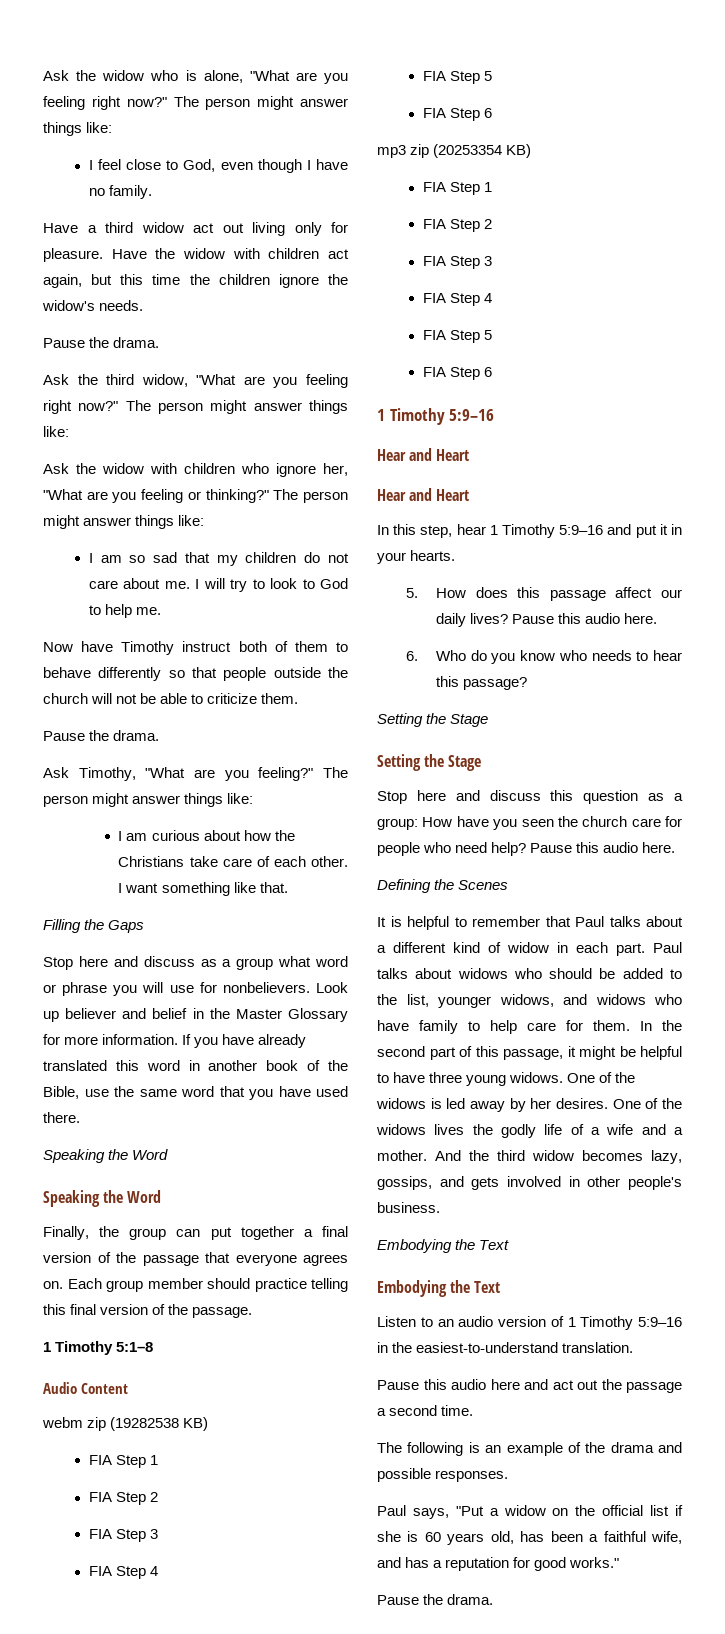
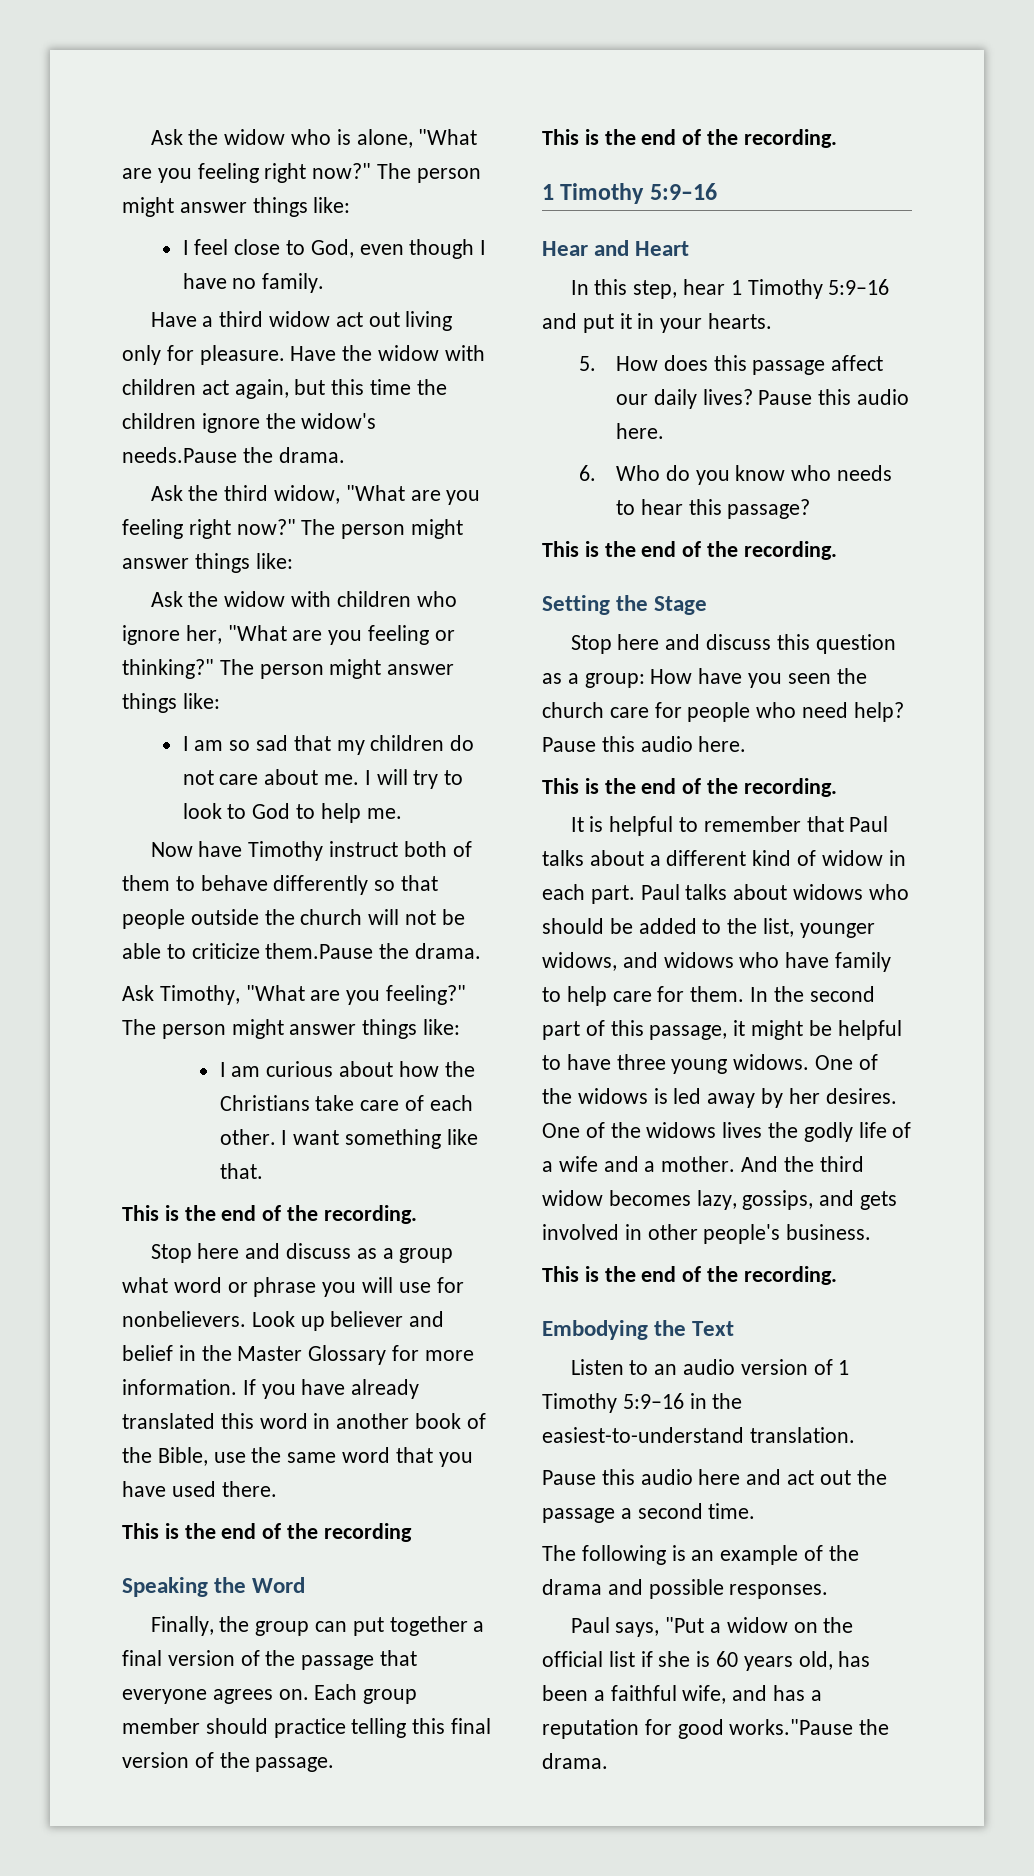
[99,300,144,311] [43,338,85,348] needs. // Pause -> [122,447,237,463] needs.Pause
[261,693,299,704] [43,731,85,741] them. // Pause -> [265,943,374,959] them.Pause
[43,919,145,933] Filling the Gaps -> [122,1205,417,1224] This is the end of the recording.
[43,1149,169,1163] Speaking the Word -> [122,1523,412,1542] This is the end of the recording
[43,1341,154,1355] [43,1382,128,1394] [42,1417,209,1431] [88,1455,159,1468] [88,1492,159,1505] [88,1529,159,1542] [88,1566,159,1579] [422,71,493,84] [422,108,493,121] [377,144,532,158] [422,182,493,195] [422,219,493,232] [422,256,493,269] [422,293,493,306] [422,330,493,343] [422,367,493,380] 1 Timothy 5:1–8 // Audio Content // webm zip (19282538 KB) // FIA Step 1 // FIA Step 2 // FIA Step 3 // FIA Step 4 // FIA Step 5 // FIA Step 6 // mp3 zip (20253354 KB) // FIA Step 1 // FIA Step 2 // FIA Step 3 // FIA Step 4 // FIA Step 5 // FIA Step 6 -> [542,129,837,148] This is the end of the recording.
[377,488,470,501] // Hear and Heart -> (690, 248) none
[377,713,489,727] Setting the Stage -> [542,541,837,560] This is the end of the recording.
[377,879,509,893] Defining the Scenes -> [542,778,837,797] This is the end of the recording.
[377,1239,510,1253] Embodying the Text -> [542,1266,837,1285] This is the end of the recording.
[569,1557,620,1568] [377,1595,419,1605] works." // Pause -> [729,1719,854,1735] works."Pause

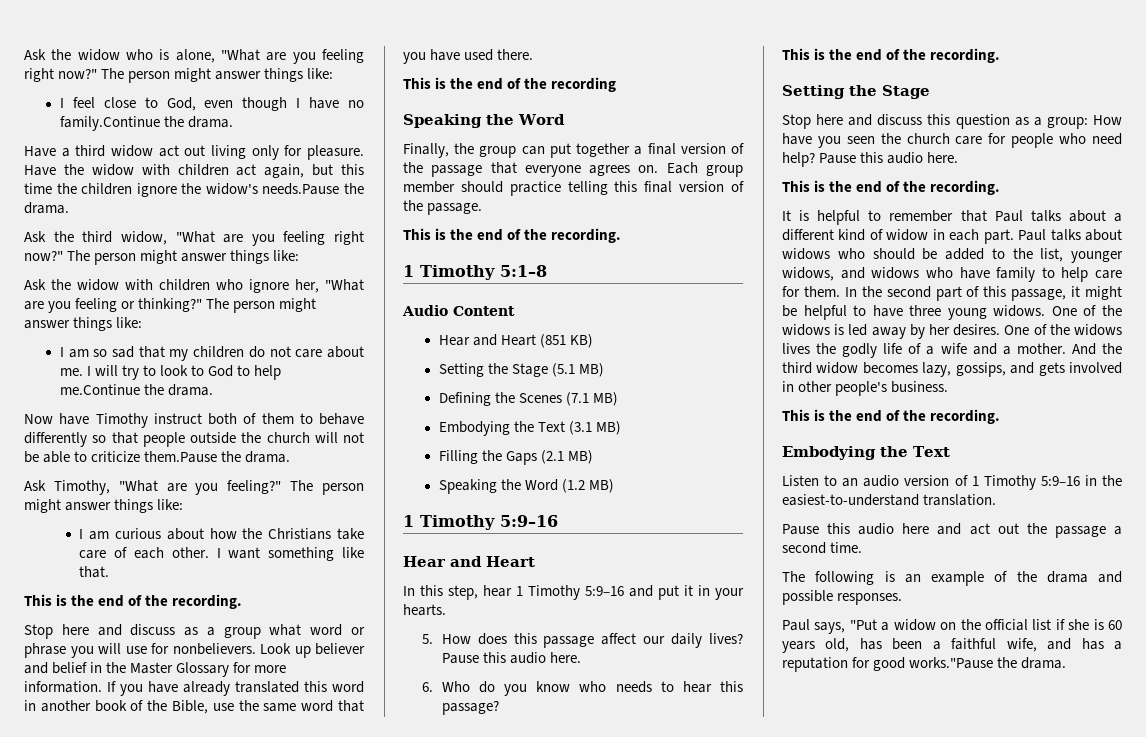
[262,273,325,293] family. -> [59,116,233,131] family.Continue the drama.
[366,808,402,819] me. -> [59,384,213,396] me.Continue the drama.
(837, 138) none -> [403,265,547,280] [402,305,515,316] [438,334,594,348] [438,363,605,377] [438,392,619,406] [438,421,622,436] [438,450,594,465] [438,479,615,494] // 1 Timothy 5:1–8 // Audio Content // Hear and Heart (851 KB) // Setting the Stage (5.1 MB) // Defining the Scenes (7.1 MB) // Embodying the Text (3.1 MB) // Filling the Gaps (2.1 MB) // Speaking the Word (1.2 MB)

